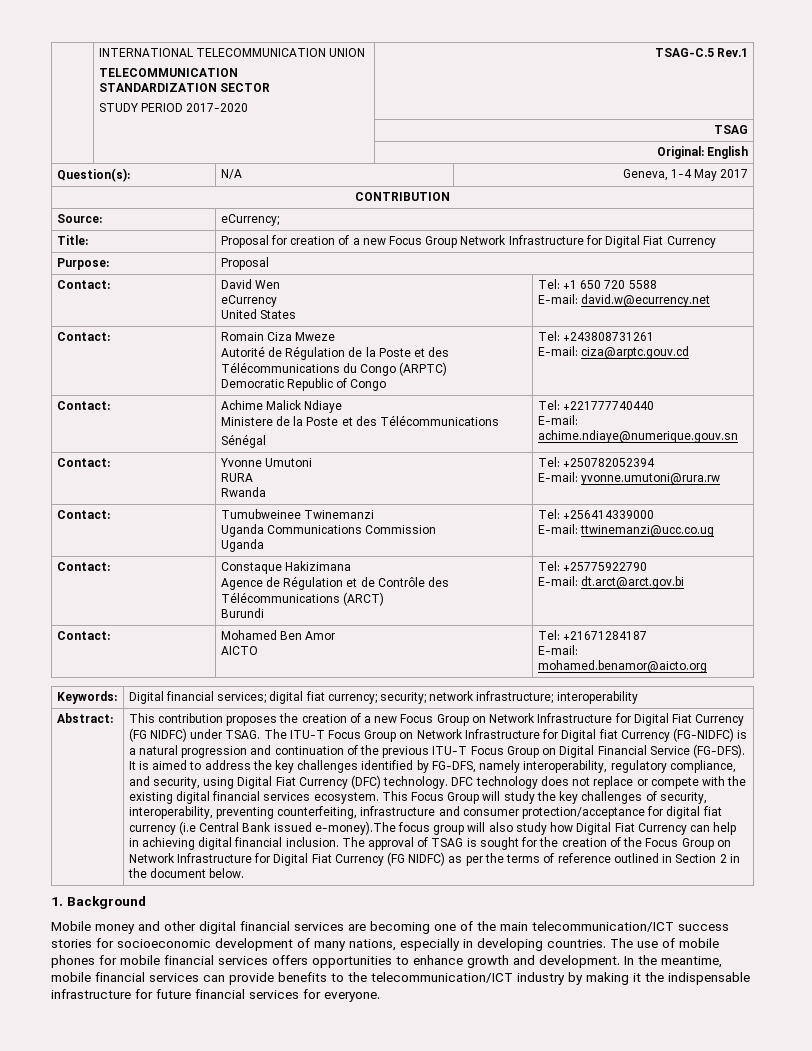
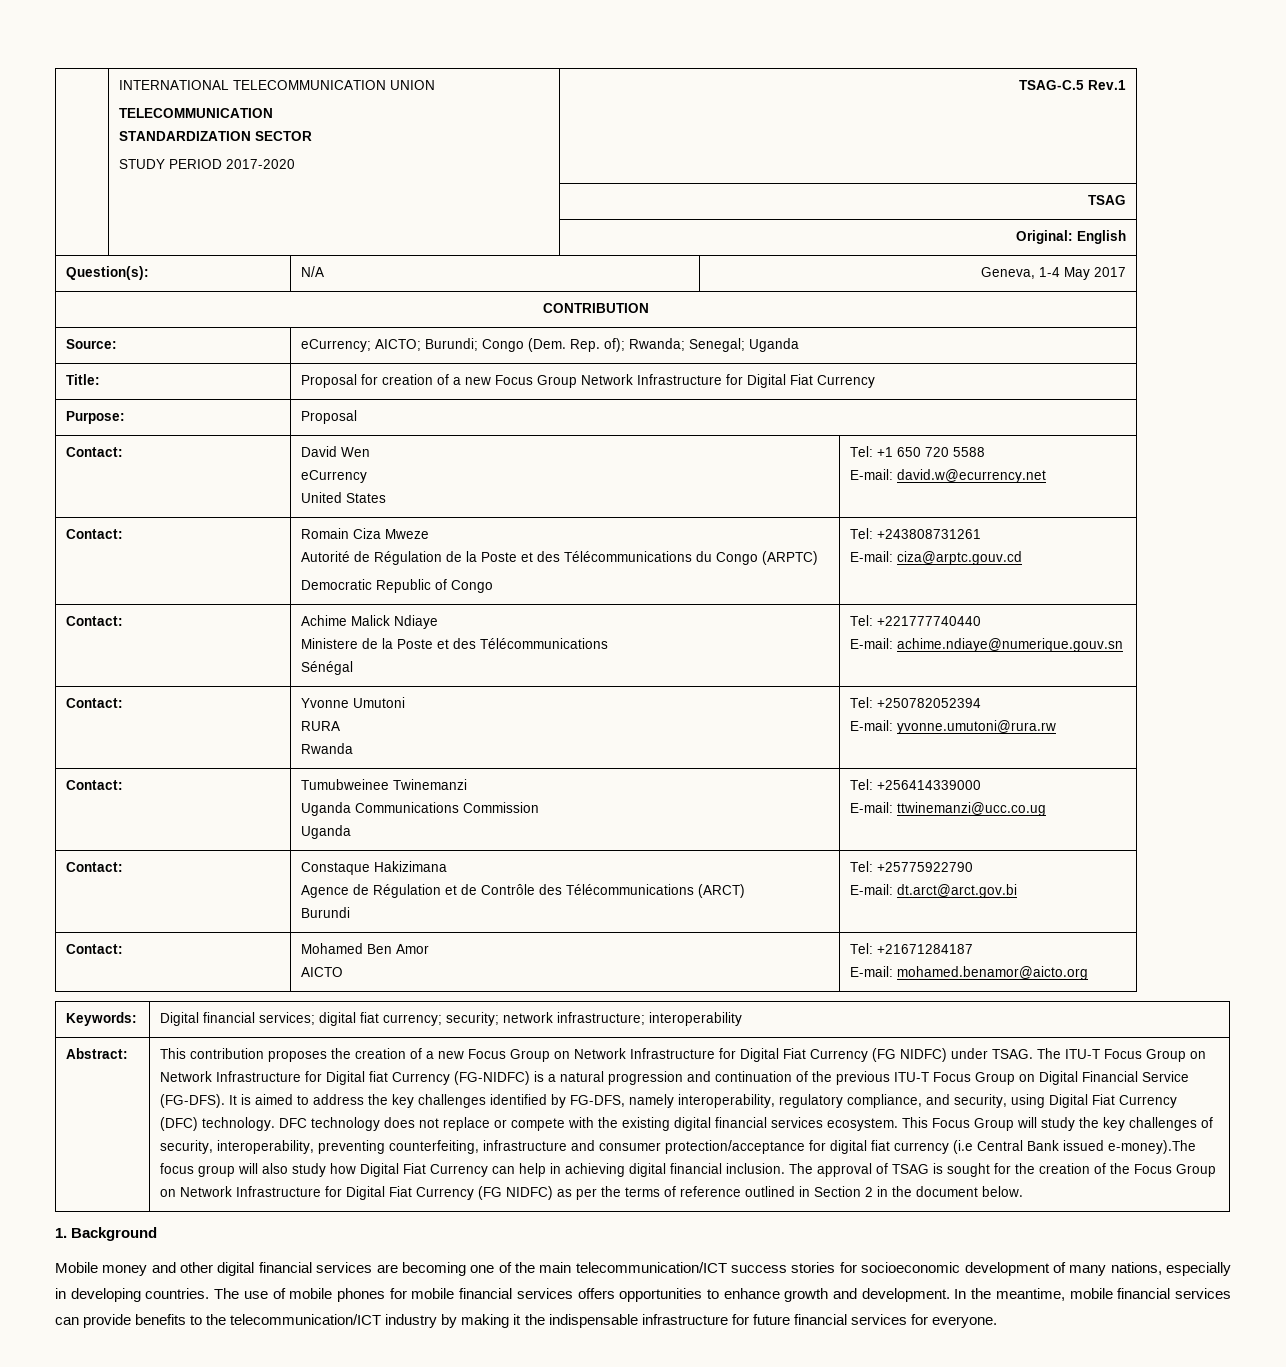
(279, 220) none -> [375,338,800,352] AICTO; Burundi; Congo (Dem. Rep. of); Rwanda; Senegal; Uganda

